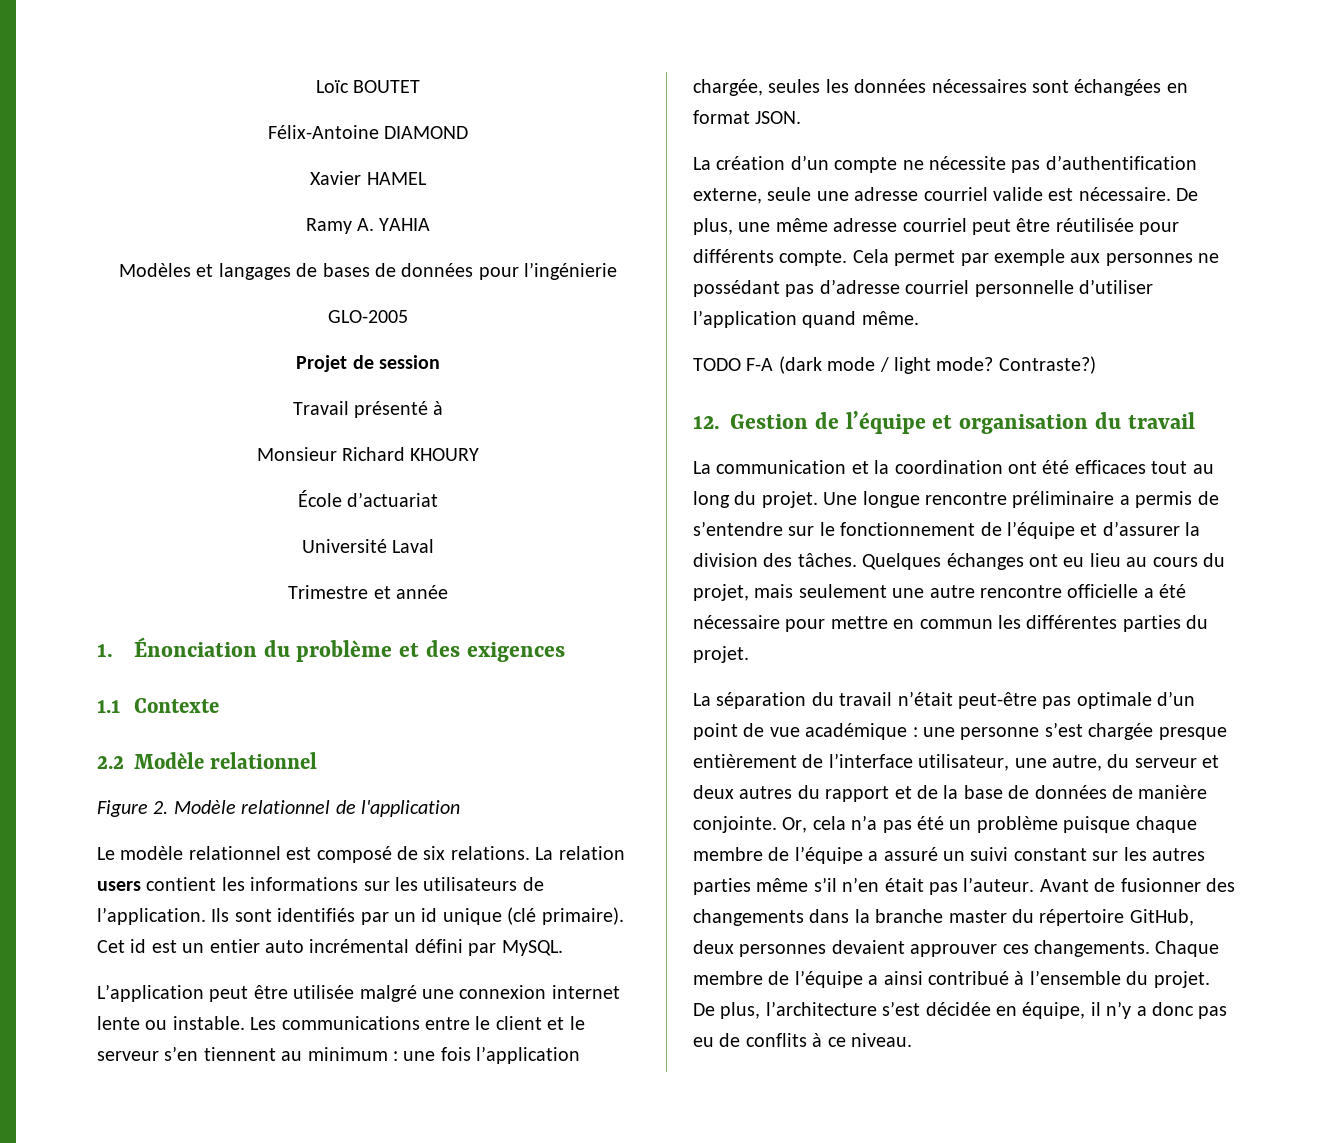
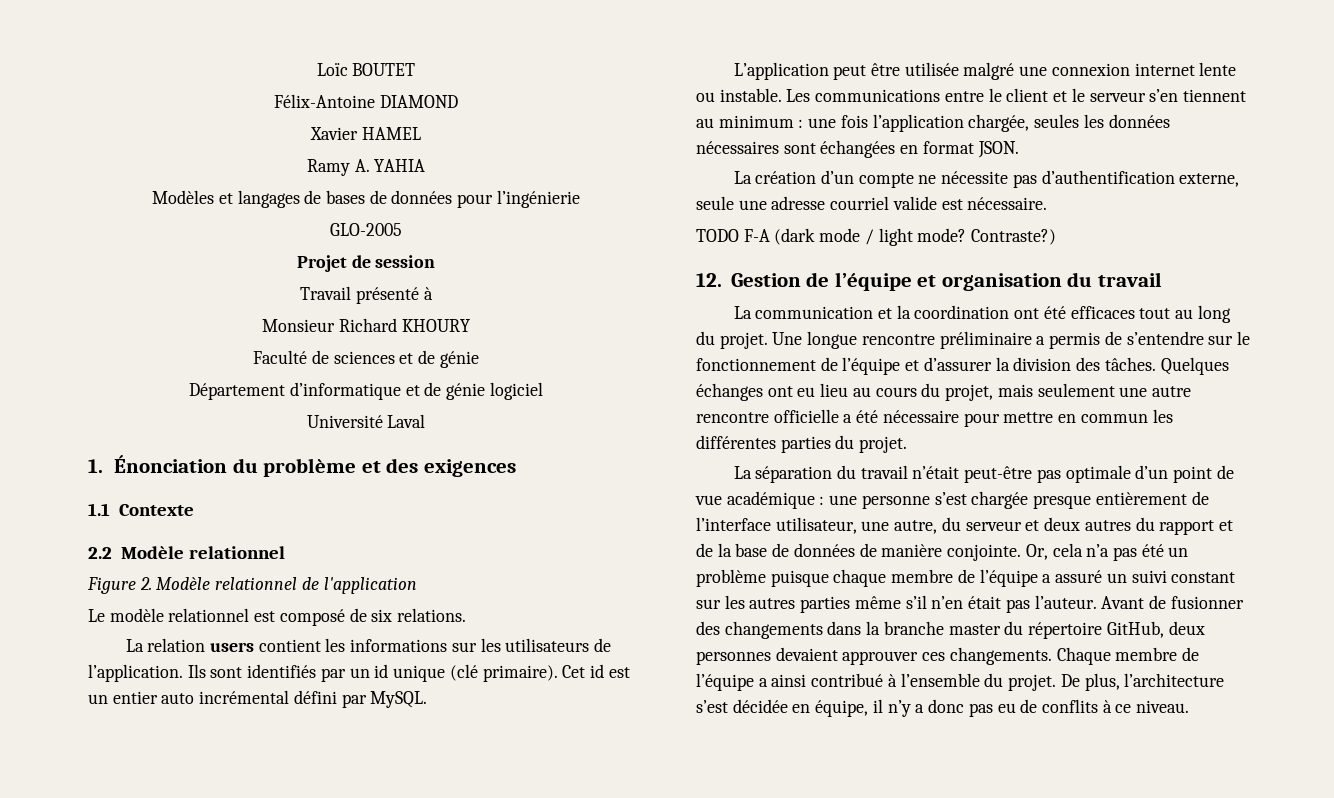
[297,490,439,507] École d’actuariat -> [253,350,479,368] [189,382,543,400] Faculté de sciences et de génie // Département d’informatique et de génie logiciel
[288,585,448,599] // Trimestre et année -> (426, 421) none
(530, 853) none -> (467, 615) //
[1176,188,1199,201] [693,218,1180,235] [693,249,1220,266] [693,279,1153,297] [693,310,919,328] De plus, une même adresse courriel peut être réutilisée pour différents compte. Cela permet par exemple aux personnes ne possédant pas d’adresse courriel personnelle d’utiliser l’application quand même. -> (1048, 203) none

